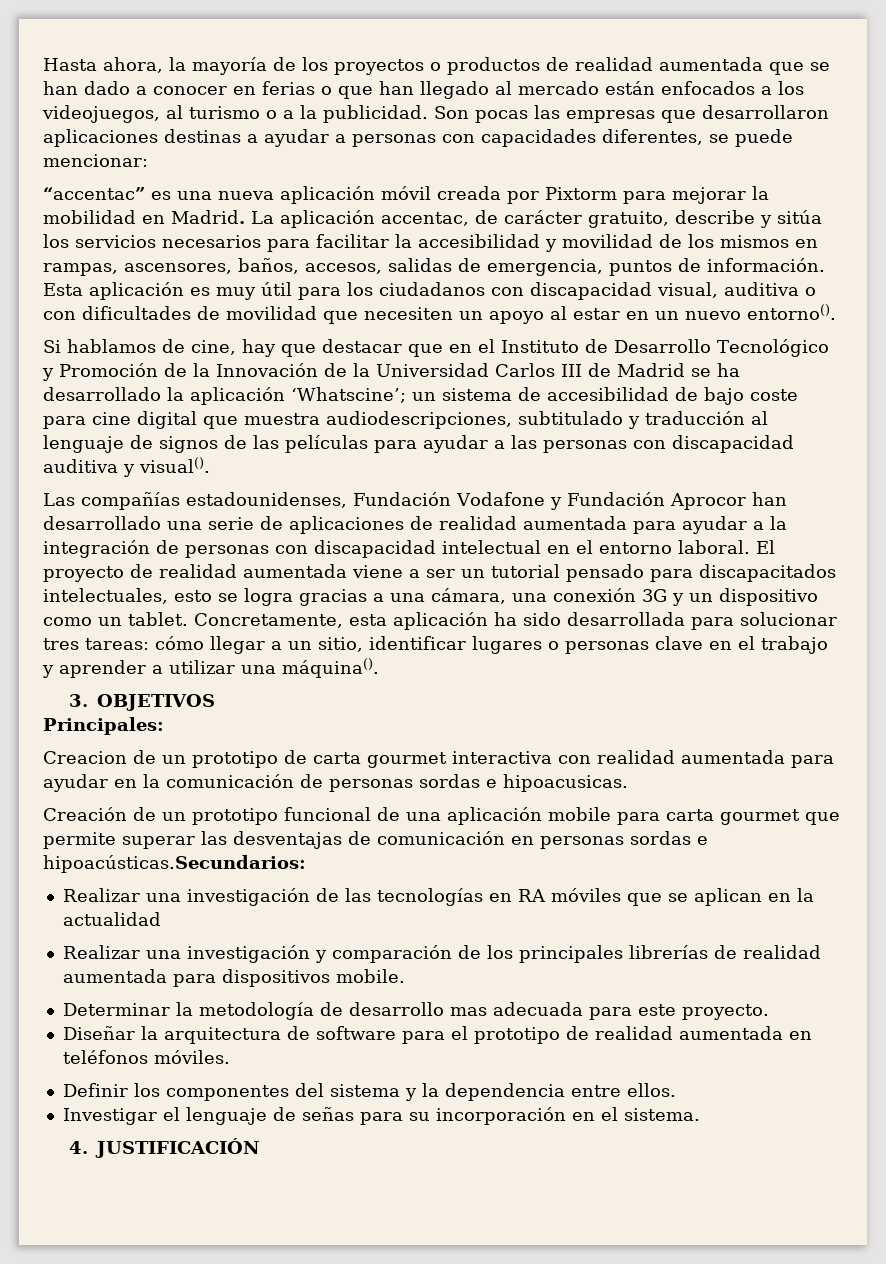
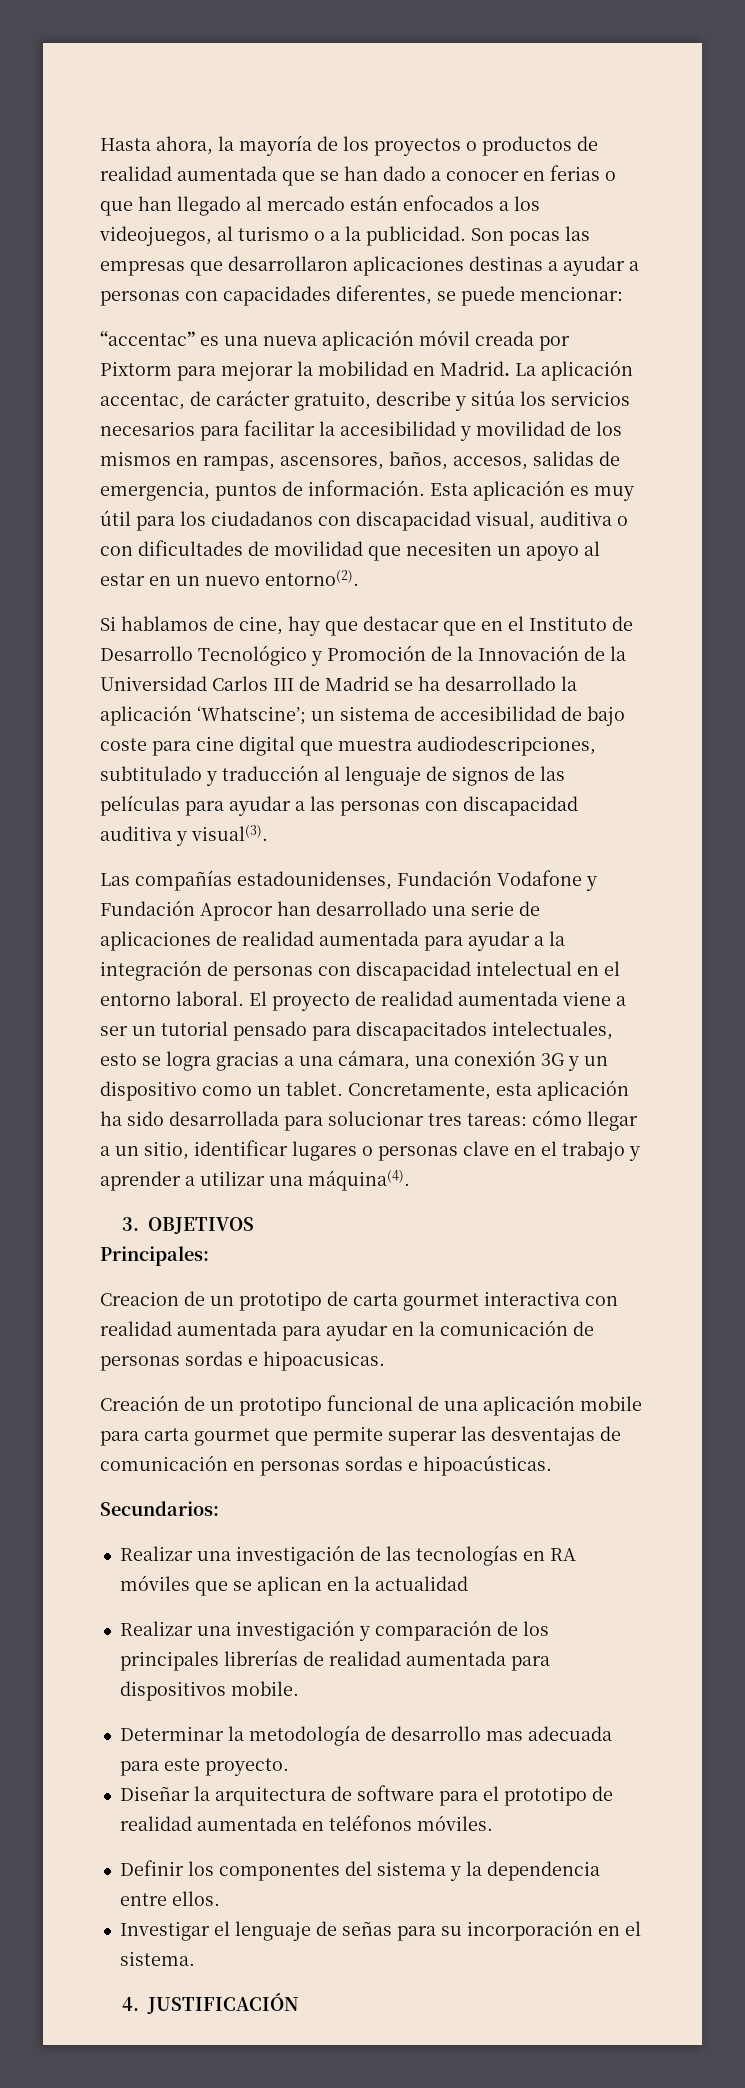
[747,304,836,320] entorno(). -> [265,570,359,586] entorno(2).
[139,457,210,473] visual(). -> [191,825,268,841] visual(3).
[282,658,379,678] máquina(). -> [308,1170,410,1191] máquina(4).
[43,855,306,873] hipoacústicas.Secundarios: -> [423,1455,552,1476] [100,1501,219,1516] hipoacústicas. // Secundarios:

